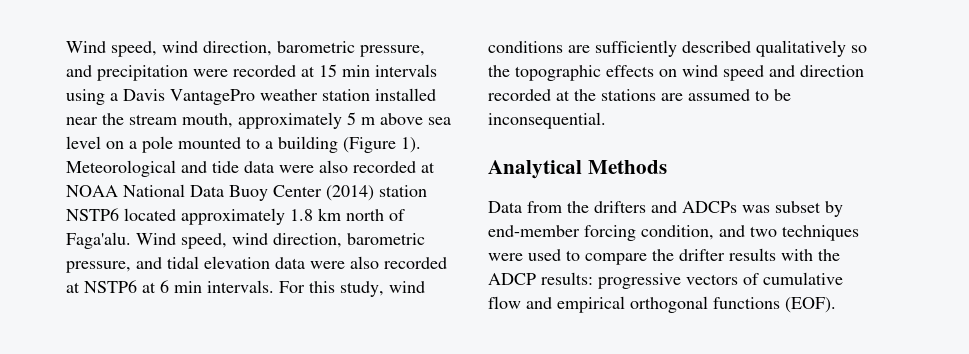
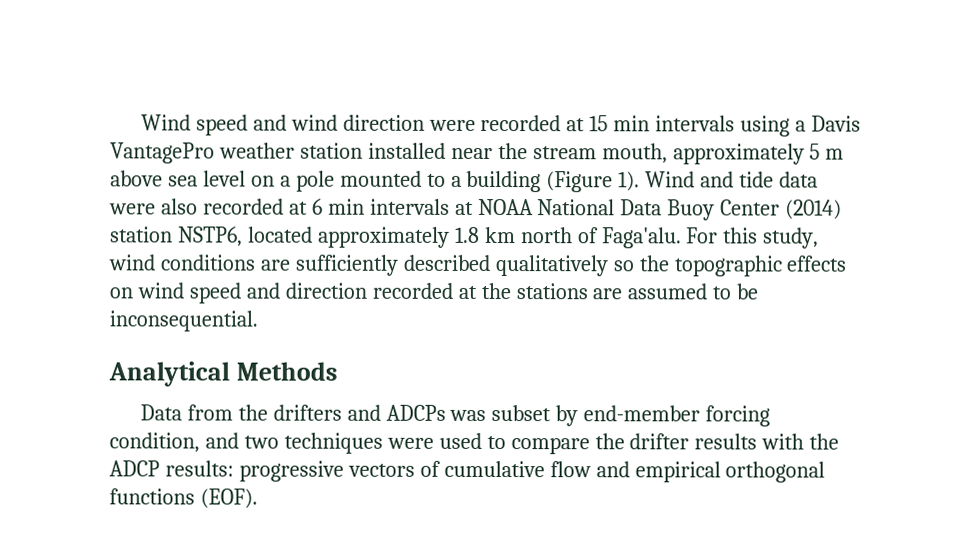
[66,41,425,57] [66,65,188,81] Wind speed, wind direction, barometric pressure, and precipitation -> [140,114,425,136] Wind speed and wind direction
[66,160,176,177] Meteorological -> [645,171,696,188] Wind
(435, 167) none -> [311,198,474,215] 6 min intervals at
[66,208,119,221] NSTP6 -> [177,226,243,247] NSTP6,
[136,233,425,249] [66,256,447,273] [66,280,274,293] Wind speed, wind direction, barometric pressure, and tidal elevation data were also recorded at NSTP6 at 6 min intervals. -> (682, 238) none

